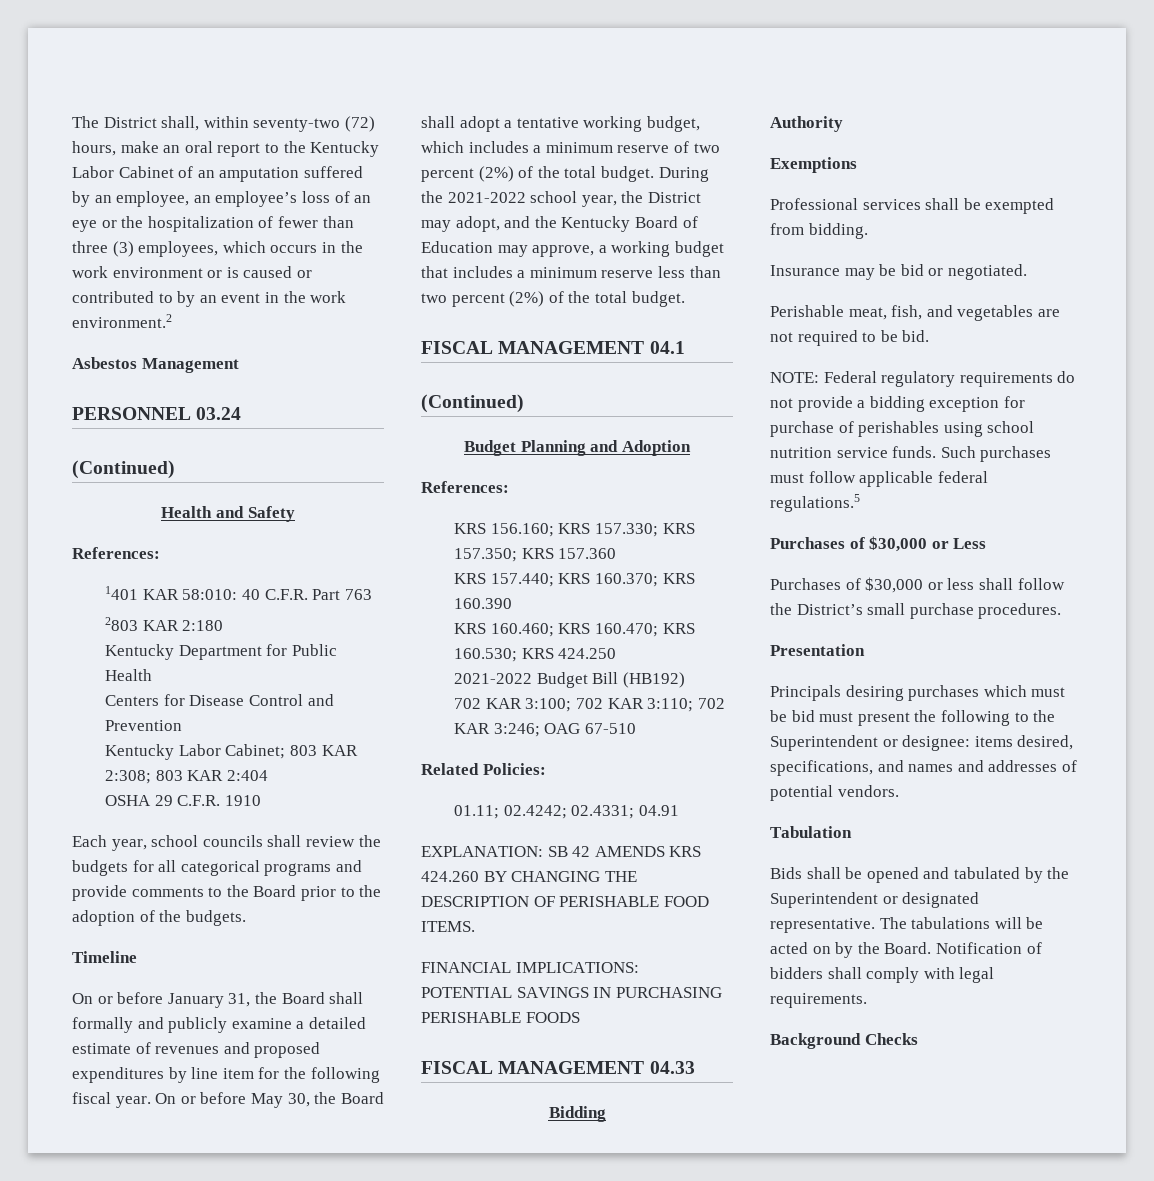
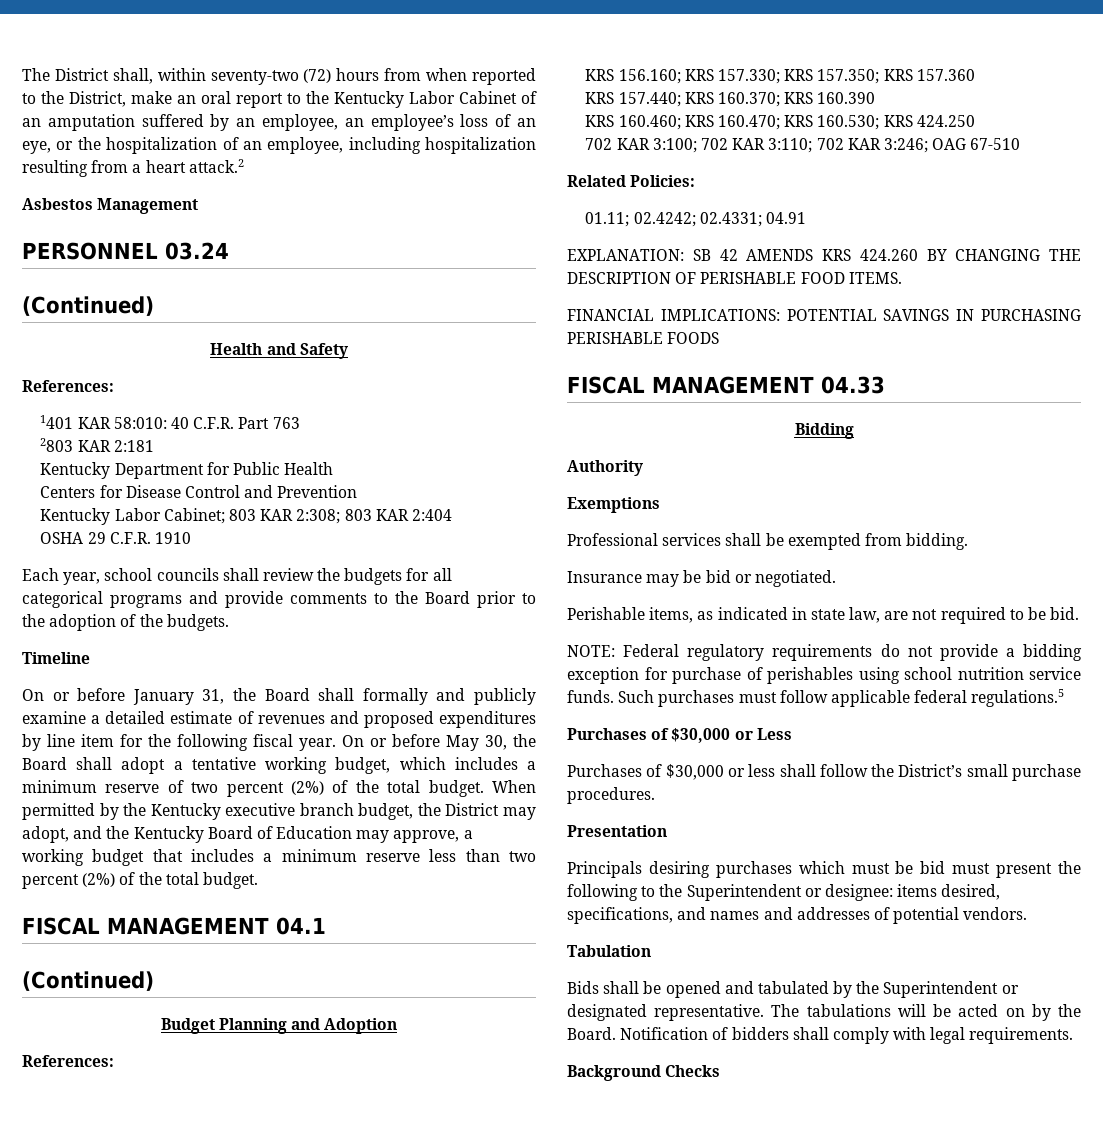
[72,141,116,156] hours, -> [336,68,537,85] [22,91,126,107] hours from when reported to the District,
[72,220,97,232] eye -> [22,141,51,154] eye,
[277,216,354,228] [72,241,363,257] [72,266,312,278] [72,291,347,307] [72,314,172,328] fewer than three (3) employees, which occurs in the work environment or is caused or contributed to by an event in the work environment.2 -> [242,137,536,154] [22,159,244,177] an employee, including hospitalization resulting from a heart attack.2
[182,620,224,631] 2:180 -> [113,440,154,452] 2:181
[658,167,709,182] [421,191,617,207] During the 2021-2022 school year, -> [491,780,536,793] [22,803,414,820] When permitted by the Kentucky executive branch budget,
[454,672,685,688] // 2021-2022 Budget Bill (HB192) -> (975, 121) none
[848,305,1034,321] meat, fish, and vegetables -> [649,607,881,623] items, as indicated in state law,

